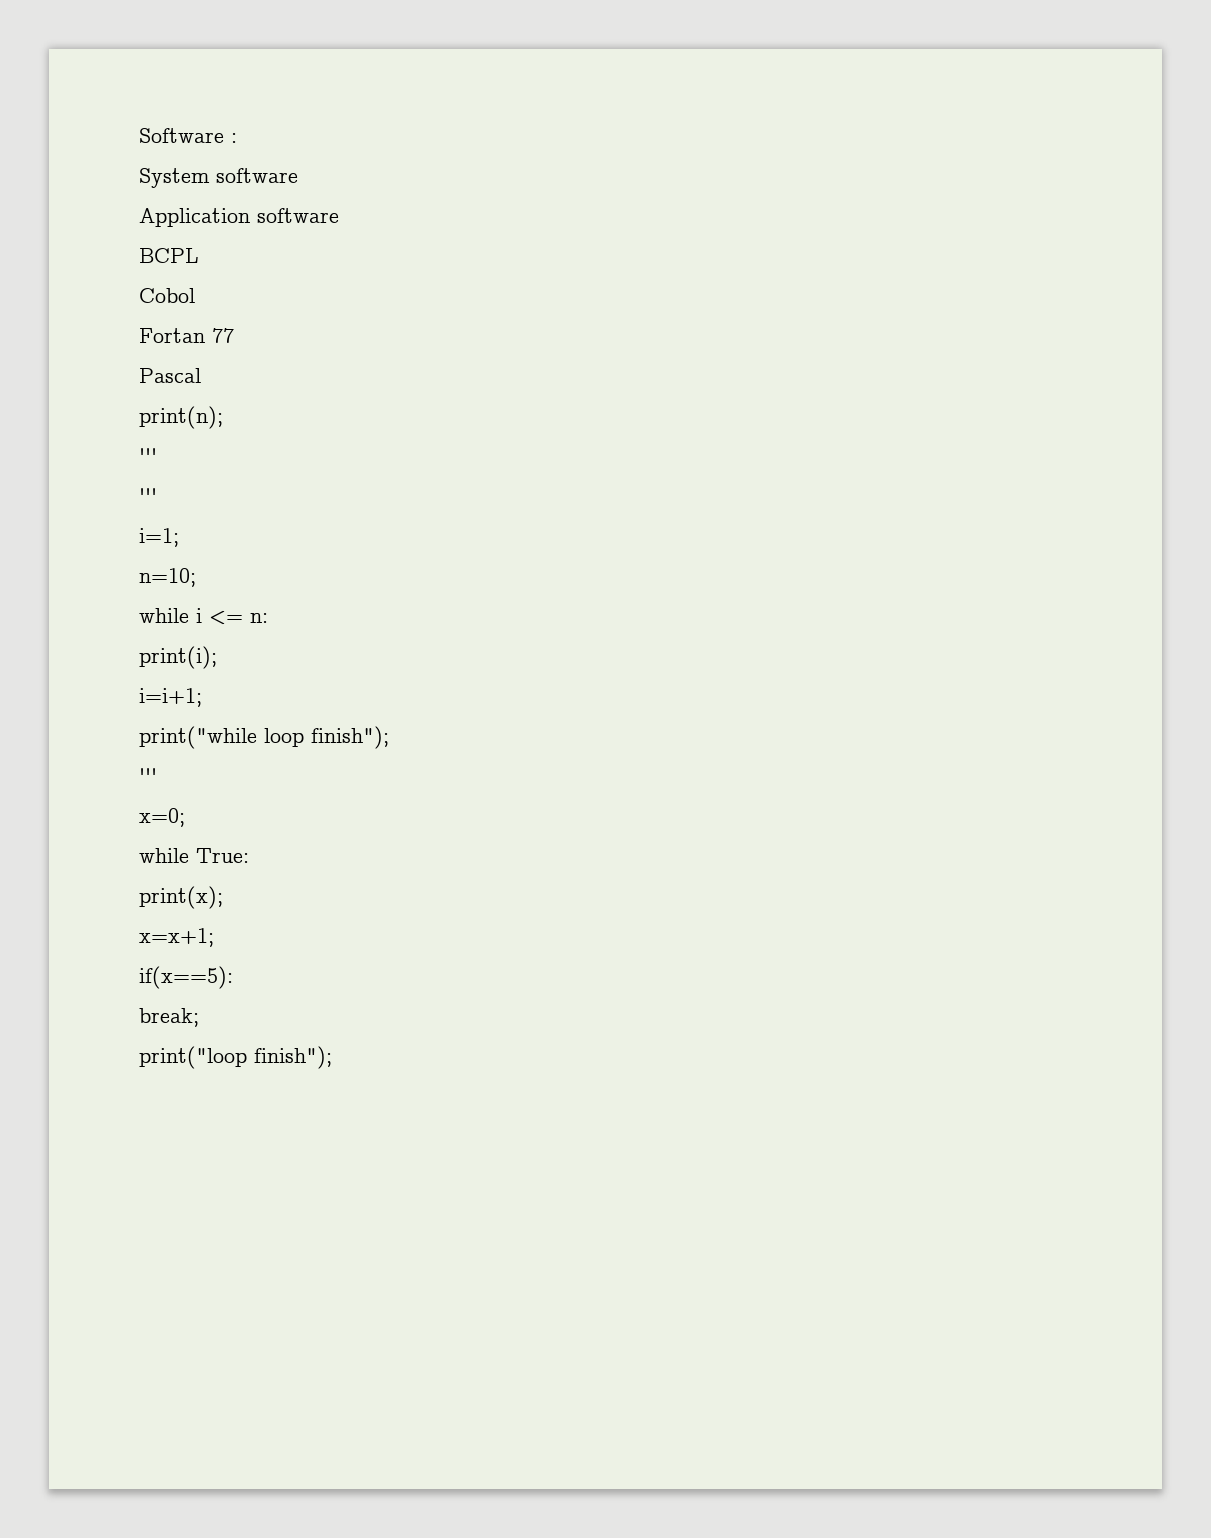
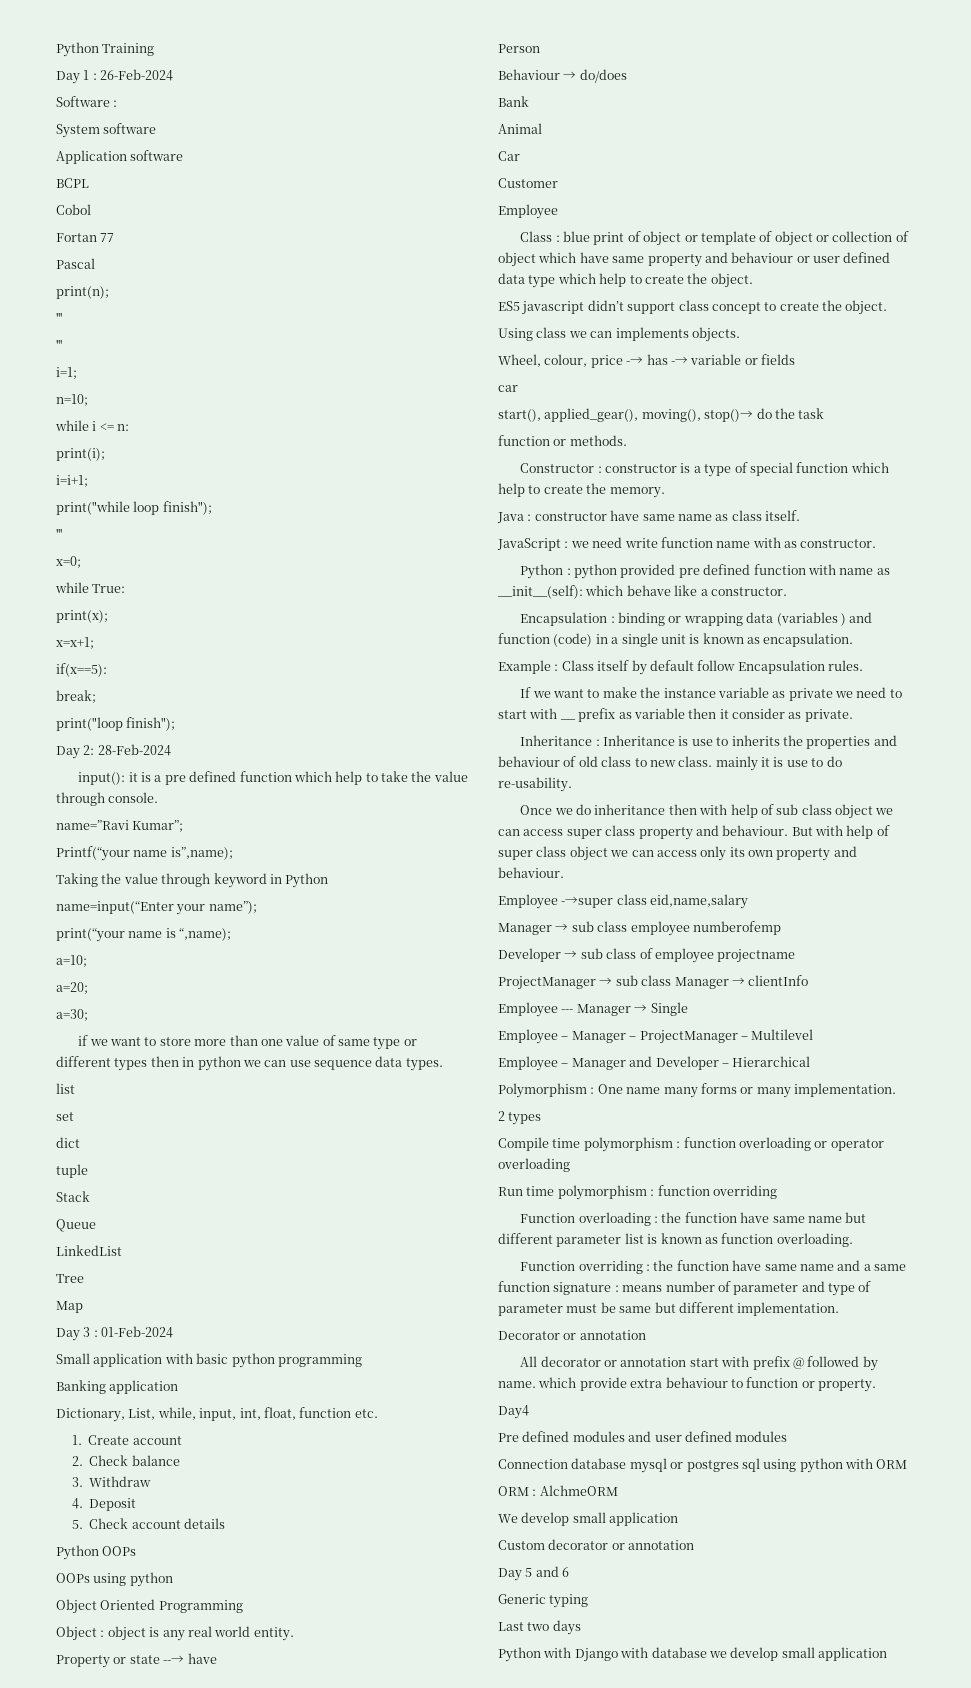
(139, 135) none -> [56,42,155,57] [56,69,174,84] Python Training // Day 1 : 26-Feb-2024 //
(332, 1057) none -> [56,744,171,759] [78,771,468,785] [56,792,159,806] [56,820,184,832] [56,846,233,861] [56,873,329,888] [56,901,257,915] [56,928,232,942] [56,955,87,967] [56,982,88,994] [56,1009,88,1021] [78,1035,417,1050] [56,1056,443,1071] [56,1083,75,1094] [56,1112,74,1121] [56,1137,80,1148] [56,1164,88,1178] [56,1191,90,1202] [56,1219,96,1232] [56,1245,122,1256] [56,1274,84,1283] [56,1301,83,1313] [56,1326,174,1341] [56,1353,362,1368] [56,1380,179,1394] [56,1407,378,1422] [71,1435,182,1445] [71,1455,180,1466] [71,1476,152,1487] [71,1498,137,1511] [71,1518,225,1529] [56,1545,137,1560] [56,1572,173,1587] [56,1599,243,1614] [56,1626,294,1641] [56,1653,217,1668] [498,44,540,53] [498,69,627,83] [498,96,529,107] [498,123,542,134] [498,151,520,161] [498,178,558,188] [498,204,558,219] [520,231,909,246] [498,252,891,267] [498,273,753,288] [498,300,888,315] [498,327,740,342] [498,354,795,368] [498,385,518,392] [498,408,825,422] [498,435,627,446] [520,462,889,477] [498,483,665,498] [497,510,800,523] [497,537,877,551] [520,564,890,579] [497,585,787,599] [520,612,873,626] [498,633,854,647] [498,660,863,675] [520,687,902,701] [498,708,558,719] [559,708,853,722] [520,735,897,749] [498,756,842,771] [498,777,572,792] [520,804,894,819] [498,825,890,840] [498,846,857,861] [498,867,564,878] [498,894,749,909] [498,921,781,936] [498,948,796,963] [498,975,809,990] [498,1002,688,1017] [498,1029,814,1044] [498,1056,811,1071] [498,1083,896,1098] [498,1111,542,1125] [498,1137,884,1152] [498,1158,570,1172] [498,1185,777,1200] [520,1212,867,1226] [498,1233,853,1247] [520,1260,907,1274] [498,1281,872,1296] [498,1302,840,1316] [498,1330,646,1340] [520,1356,878,1371] [498,1377,876,1392] [498,1405,529,1419] [498,1431,788,1442] [498,1458,908,1473] [498,1485,618,1496] [498,1512,679,1526] [498,1539,695,1550] [498,1566,570,1581] [498,1594,589,1608] [498,1620,581,1635] [498,1647,887,1662] // Day 2: 28-Feb-2024 // input(): it is a pre defined function which help to take the value through console. // name=”Ravi Kumar”; // Printf(“your name is”,name); // Taking the value through keyword in Python // name=input(“Enter your name”); // print(“your name is “,name); // a=10; // a=20; // a=30; // if we want to store more than one value of same type or different types then in python we can use sequence data types. // list // set // dict // tuple // Stack // Queue // LinkedList // Tree // Map // Day 3 : 01-Feb-2024 // Small application with basic python programming // Banking application // Dictionary, List, while, input, int, float, function etc. // 1. Create account // 2. Check balance // 3. Withdraw // 4. Deposit // 5. Check account details // Python OOPs // OOPs using python // Object Oriented Programming // Object : object is any real world entity. // Property or state --→ have // Person // Behaviour → do/does // Bank // Animal // Car // Customer // Employee // Class : blue print of object or template of object or collection of object which have same property and behaviour or user defined data type which help to create the object. // ES5 javascript didn’t support class concept to create the object. // Using class we can implements objects. // Wheel, colour, price -→ has -→ variable or fields // car // start(), applied_gear(), moving(), stop()→ do the task // function or methods. // Constructor : constructor is a type of special function which help to create the memory. // Java : constructor have same name as class itself. // JavaScript : we need write function name with as constructor. // Python : python provided pre defined function with name as __init__(self): which behave like a constructor. // Encapsulation : binding or wrapping data (variables ) and function (code) in a single unit is known as encapsulation. // Example : Class itself by default follow Encapsulation rules. // If we want to make the instance variable as private we need to start with __ prefix as variable then it consider as private. // Inheritance : Inheritance is use to inherits the properties and behaviour of old class to new class. mainly it is use to do re-usability. // Once we do inheritance then with help of sub class object we can access super class property and behaviour. But with help of super class object we can access only its own property and behaviour. // Employee -→super class eid,name,salary // Manager → sub class employee numberofemp // Developer → sub class of employee projectname // ProjectManager → sub class Manager → clientInfo // Employee --- Manager → Single // Employee – Manager – ProjectManager – Multilevel // Employee – Manager and Developer – Hierarchical // Polymorphism : One name many forms or many implementation. // 2 types // Compile time polymorphism : function overloading or operator overloading // Run time polymorphism : function overriding // Function overloading : the function have same name but different parameter list is known as function overloading. // Function overriding : the function have same name and a same function signature : means number of parameter and type of parameter must be same but different implementation. // Decorator or annotation // All decorator or annotation start with prefix @ followed by name. which provide extra behaviour to function or property. // Day4 // Pre defined modules and user defined modules // Connection database mysql or postgres sql using python with ORM // ORM : AlchmeORM // We develop small application // Custom decorator or annotation // Day 5 and 6 // Generic typing // Last two days // Python with Django with database we develop small application

